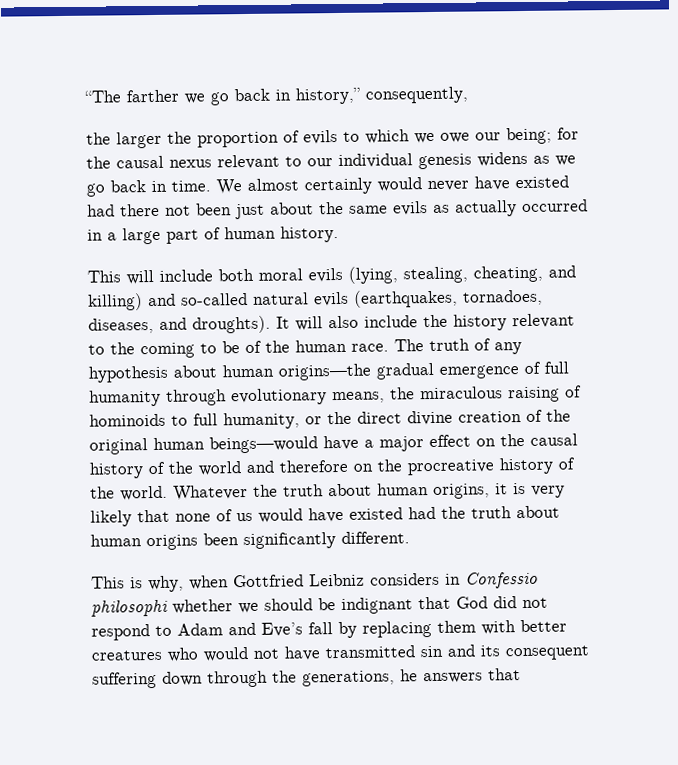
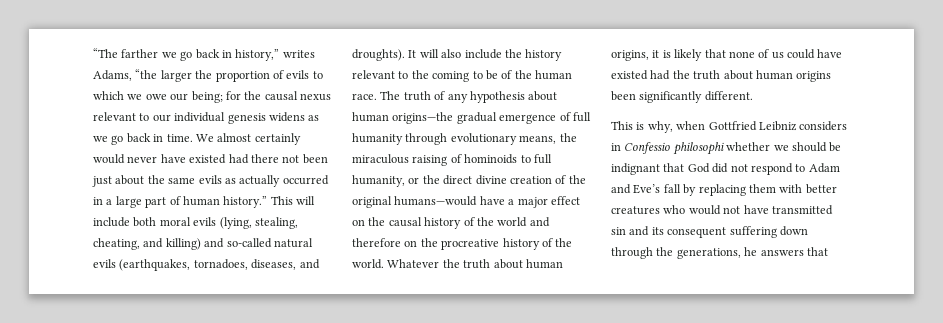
[365,86,468,104] [86,132,111,145] consequently, // the -> [282,50,315,58] [93,69,158,81] writes Adams, “the
[280,225,339,243] history. // -> [223,196,268,208] history.”
[153,436,318,454] human beings—would -> [394,196,478,206] humans—would
[531,485,565,498] very -> (671, 54) none
[258,508,303,523] would -> [787,49,815,59] could

